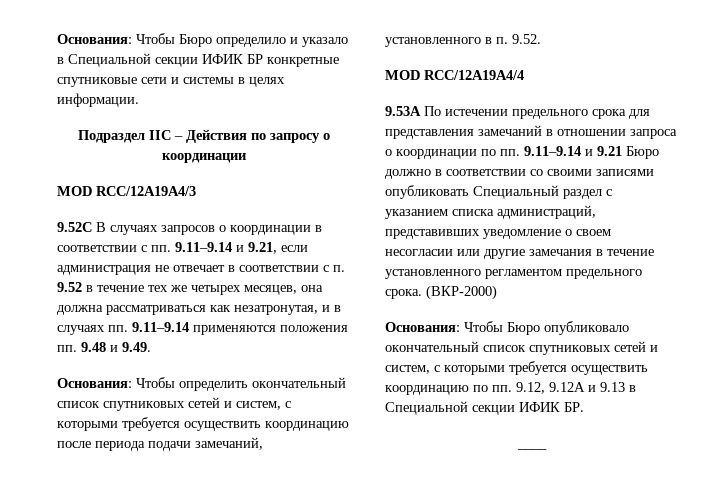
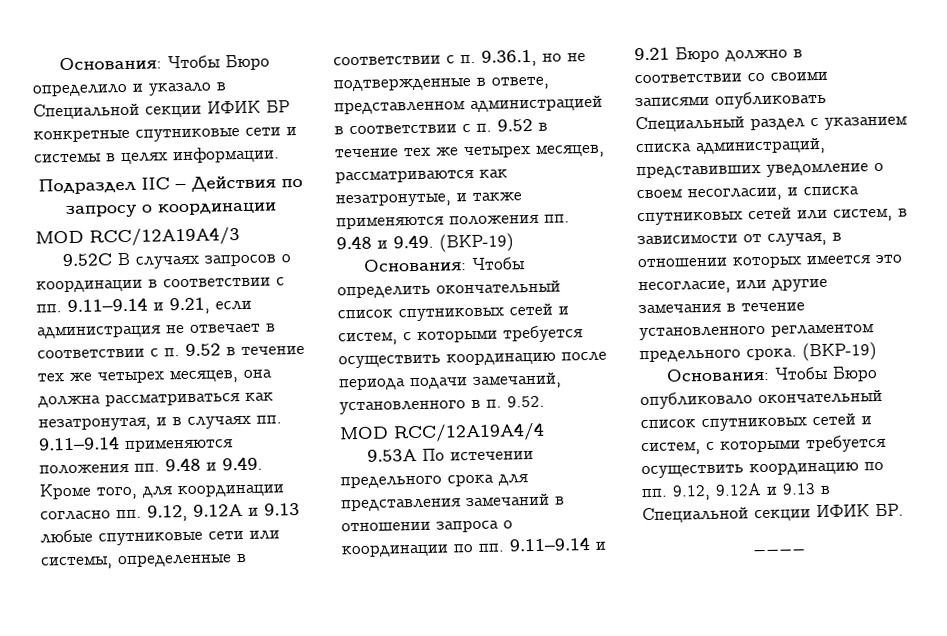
(151, 347) none -> [39,483,285,500] [40,503,300,522] [40,529,280,546] [41,553,247,570] [333,49,586,67] [333,76,550,92] [334,95,603,115] [334,118,548,135] [335,144,605,159] [335,168,508,184] [335,192,522,208] [336,214,570,230] [336,233,514,253] Кроме того, для координации согласно пп. 9.12, 9.12A и 9.13 любые спутниковые сети или системы, определенные в соответствии с п. 9.36.1, но не подтвержденные в ответе, представленном администрацией в соответствии с п. 9.52 в течение тех же четырех месяцев, рассматриваются как незатронутые, и также применяются положения пп. 9.48 и 9.49. (ВКР-19)
[385,249,453,256] несогласии -> [687,186,859,202] [637,207,908,226] [637,232,842,246] [638,254,903,269] [638,280,731,295] несогласии, и списка спутниковых сетей или систем, в зависимости от случая, в отношении которых имеется это несогласие,
[426,285,497,300] (ВКР-2000) -> [802,342,877,362] (ВКР-19)

